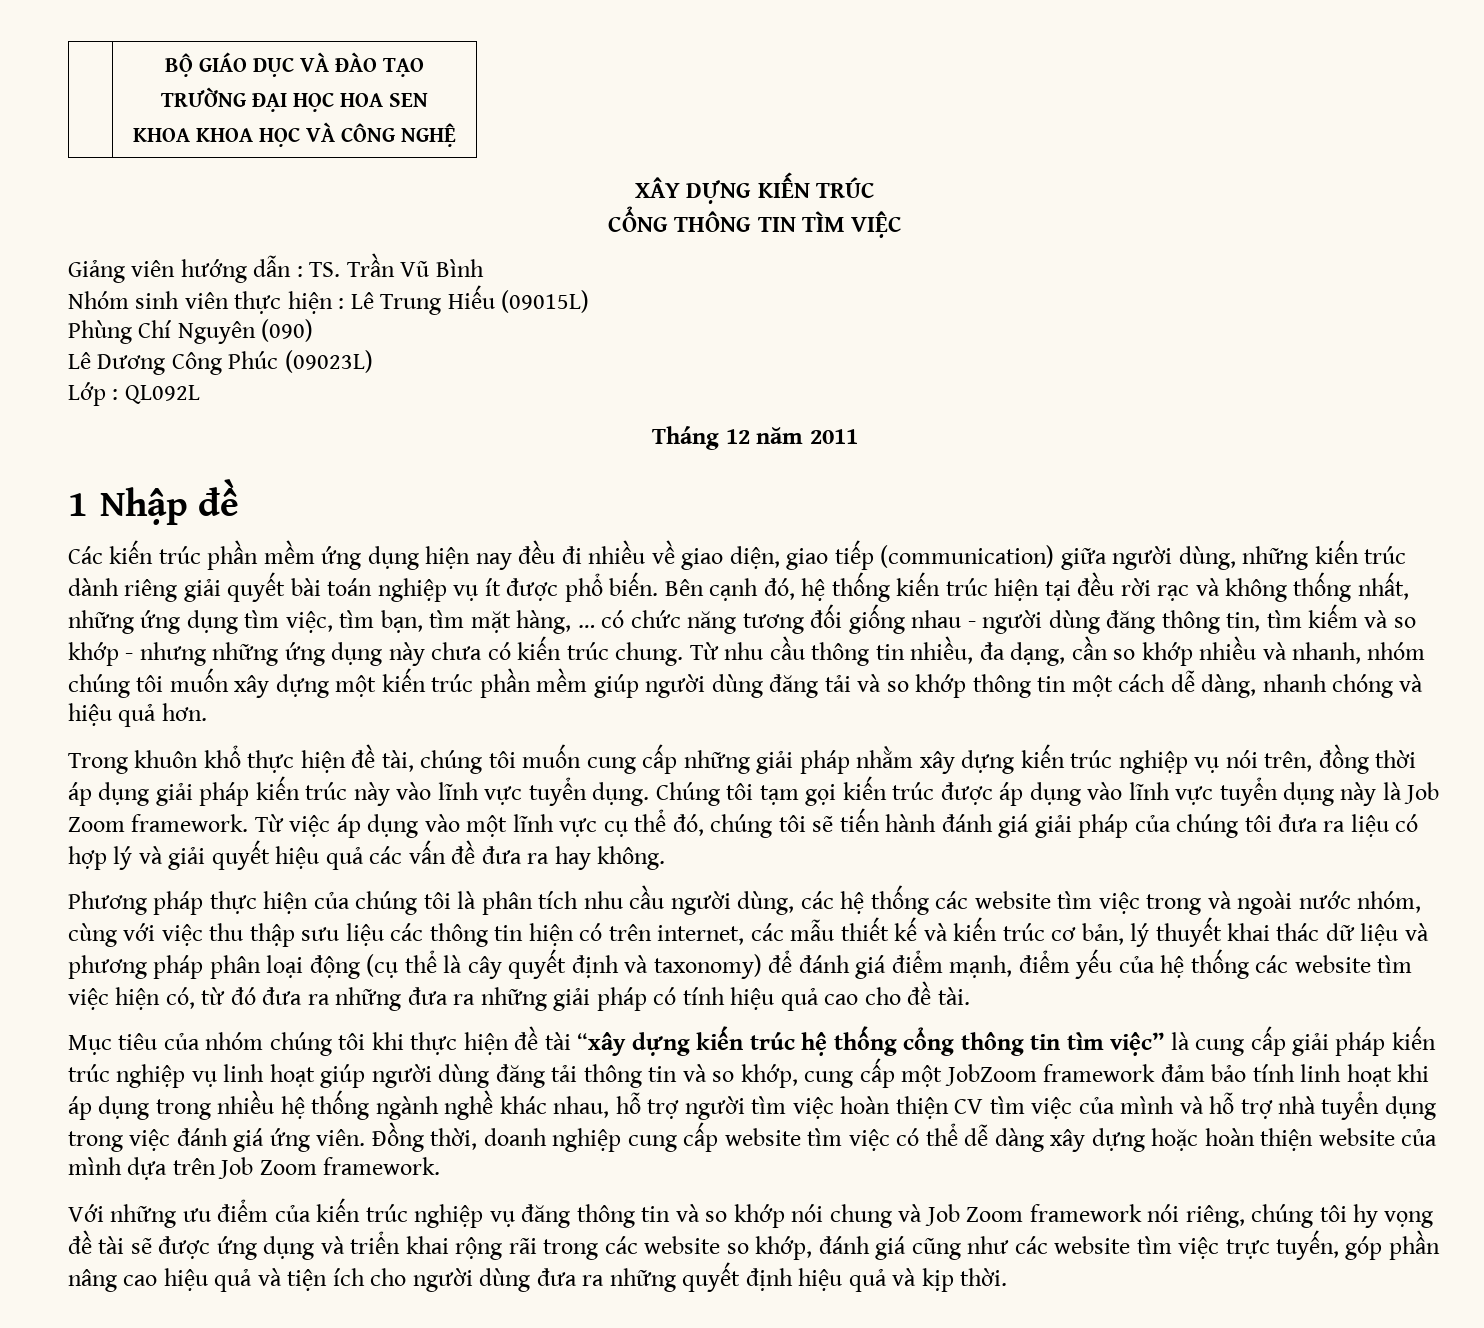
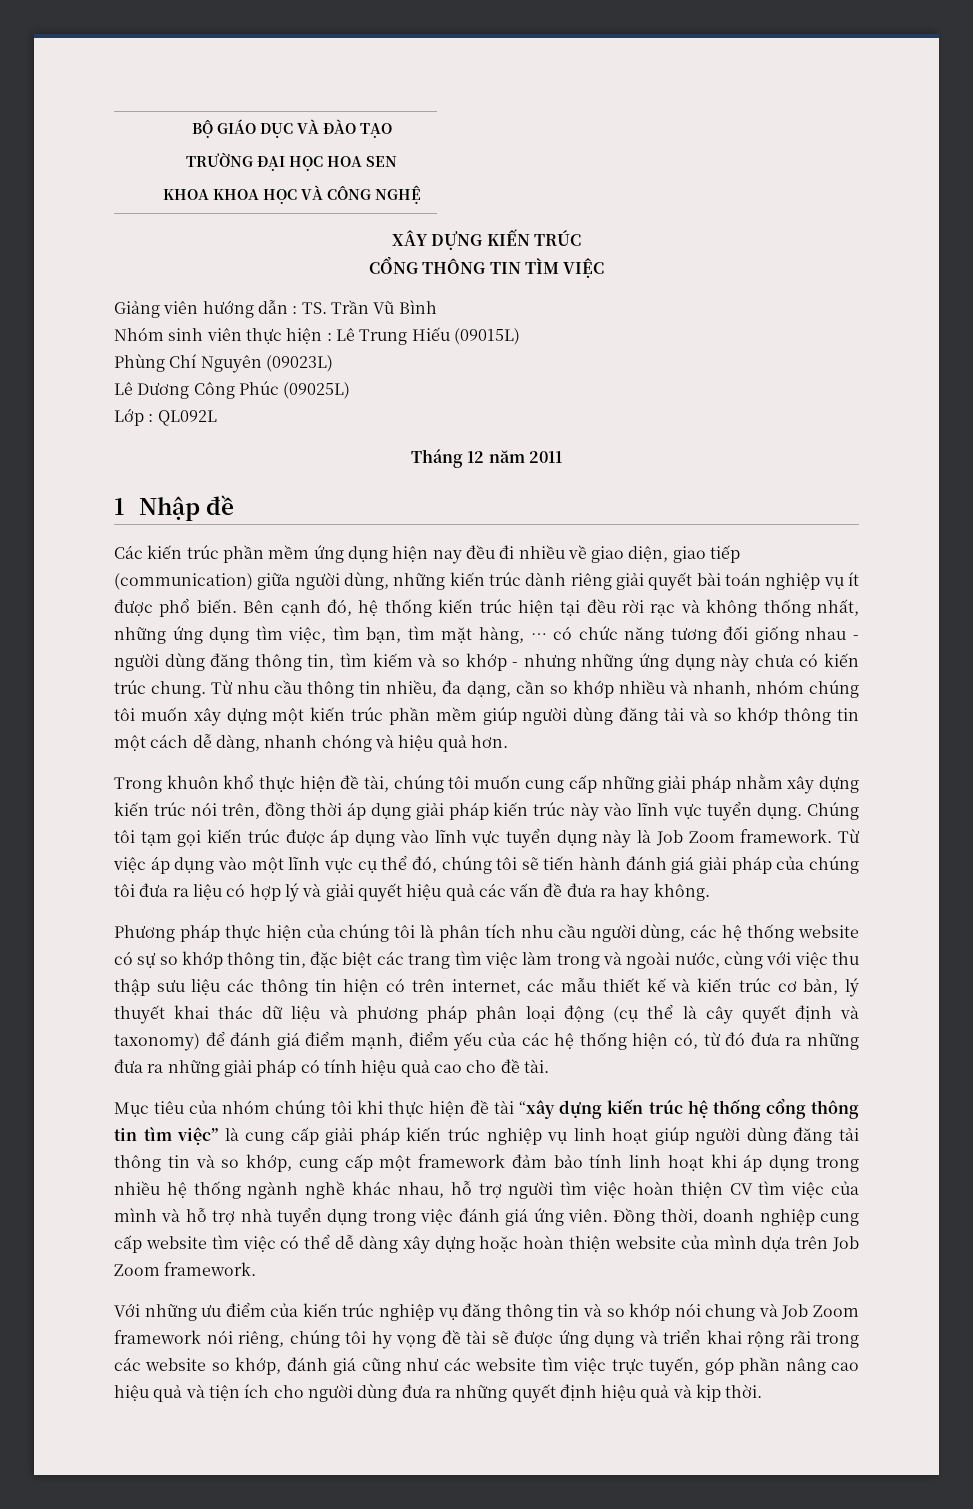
[261,319,314,342] (090) -> [265,355,333,372] (09023L)
[284,350,373,373] (09023L) -> [283,382,351,399] (09025L)
[1118,750,1220,774] nghiệp vụ -> (186, 809) none
[935,891,1140,914] các website tìm việc -> [797,925,859,938] [114,951,553,969] website có sự so khớp thông tin, đặc biệt các trang tìm việc làm
[1298,891,1422,913] nước nhóm, -> [674,951,720,968] nước,
[1160,949,1413,979] [68,988,109,1010] hệ thống các website tìm việc -> [521,1032,627,1050] các hệ thống
[944,1064,1037,1086] JobZoom -> (412, 1163) none

